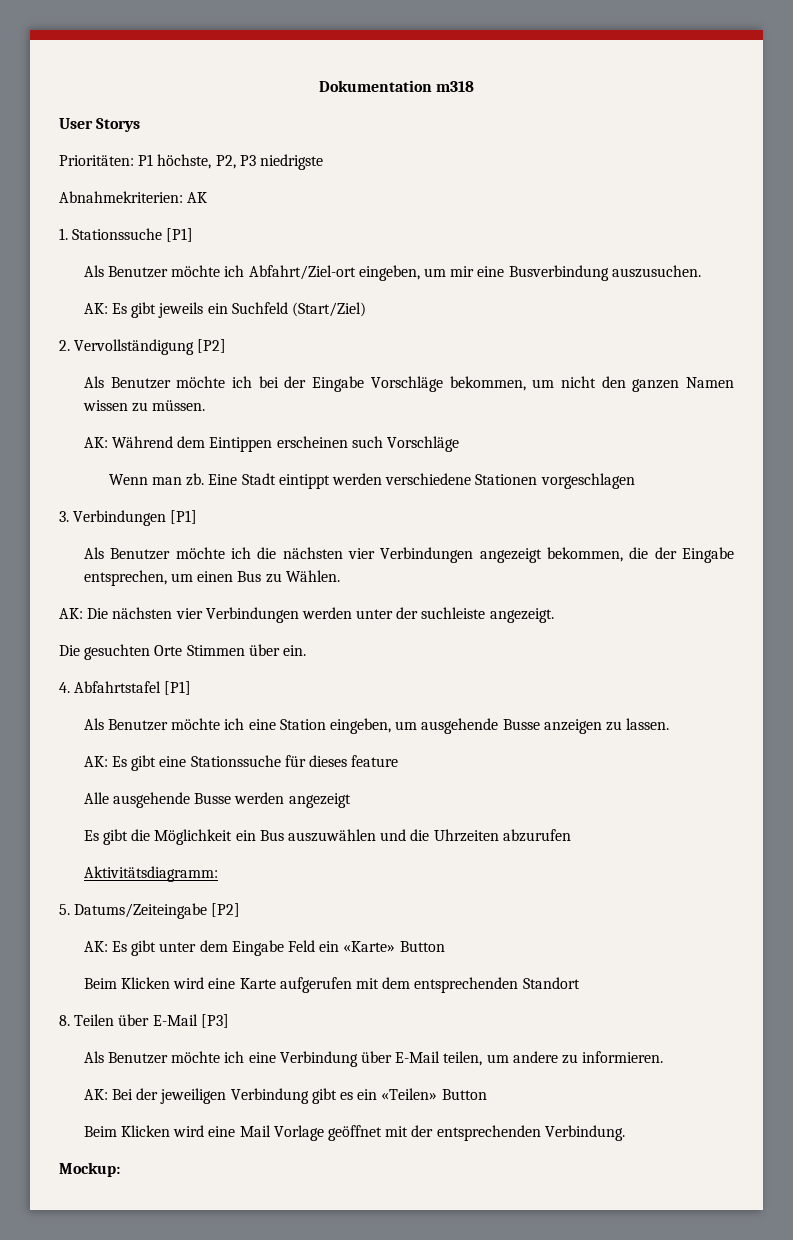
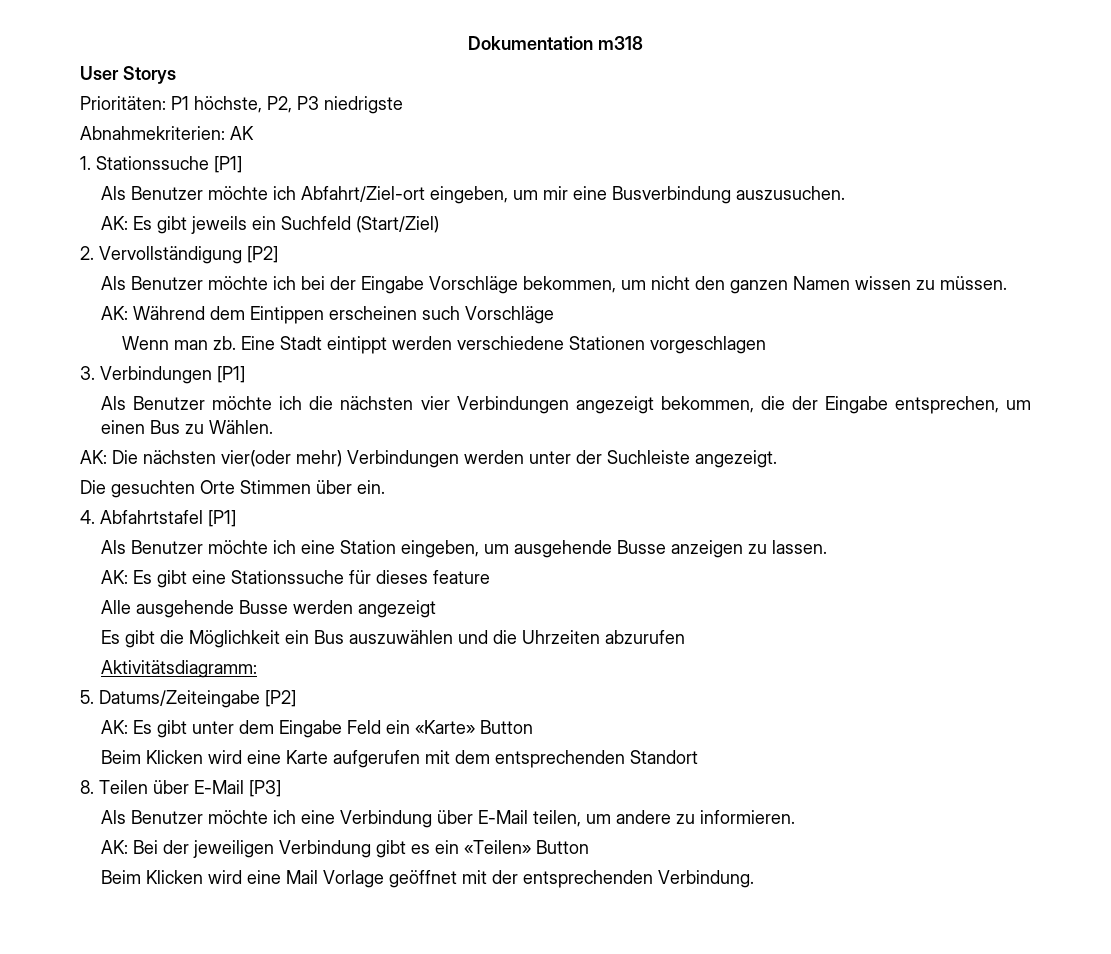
[175,608,203,619] vier -> [221,450,342,467] vier(oder mehr)
[421,607,486,619] suchleiste -> [607,450,690,464] Suchleiste
[59,1162,120,1177] // Mockup: -> (755, 879) none

